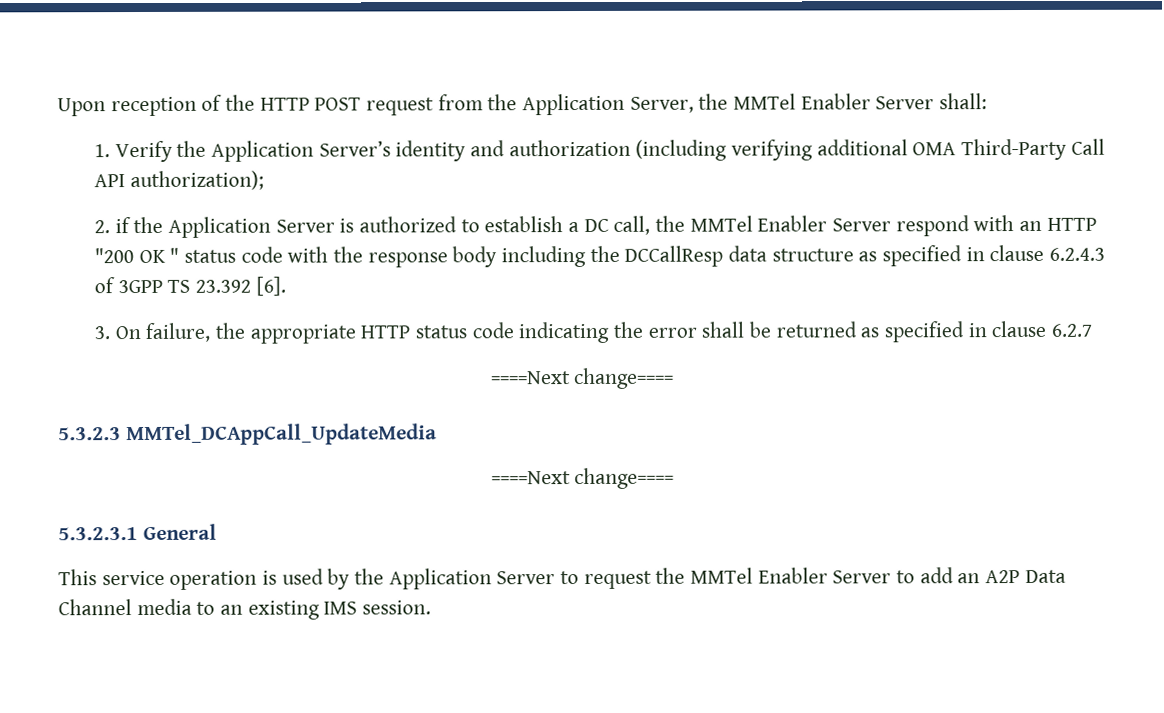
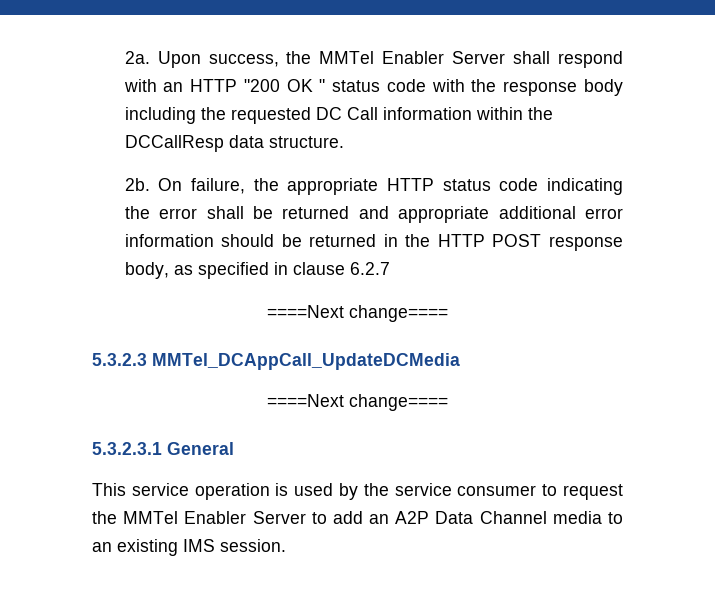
[57,93,988,117] [94,138,1105,163] [94,170,264,191] [94,215,892,238] Upon reception of the HTTP POST request from the Application Server, the MMTel Enabler Server shall: // 1. Verify the Application Server’s identity and authorization (including verifying additional OMA Third-Party Call API authorization); // 2. if the Application Server is authorized to establish a DC call, the MMTel Enabler Server -> [124,51,551,68] 2a. Upon success, the MMTel Enabler Server shall
[624,244,1106,267] [94,276,286,296] [94,326,111,340] DCCallResp data structure as specified in clause 6.2.4.3 of 3GPP TS 23.392 [6]. // 3. -> [230,107,553,124] [124,135,344,152] [124,178,150,191] requested DC Call information within the DCCallResp data structure. // 2b.
(857, 329) none -> [358,206,623,223] [124,234,623,251] [124,262,169,279] and appropriate additional error information should be returned in the HTTP POST response body,
[125,423,437,446] MMTel_DCAppCall_UpdateMedia -> [152,353,460,370] MMTel_DCAppCall_UpdateDCMedia
[388,568,556,590] Application Server -> [394,483,537,496] service consumer

